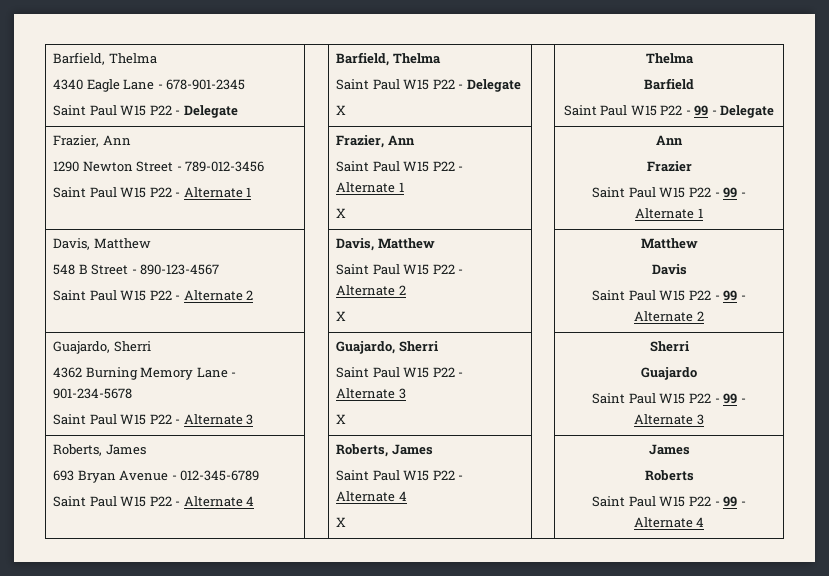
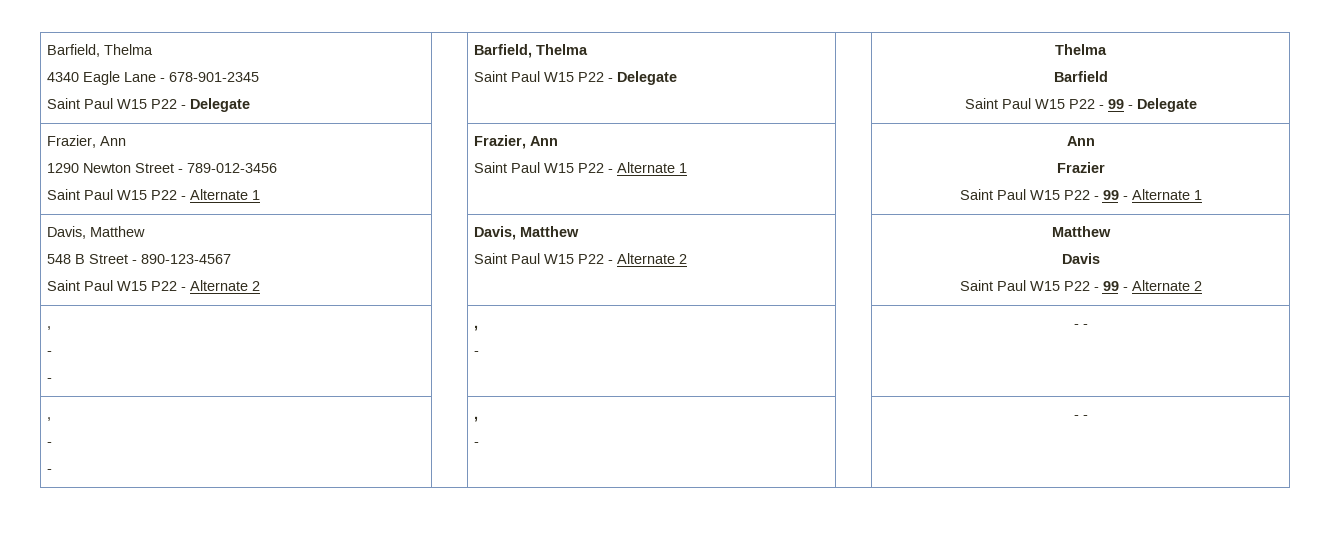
[336,105,347,115] // X -> (678, 78) none
[336,208,347,218] // X -> (688, 168) none
[336,311,347,321] // X -> (688, 259) none
[53,341,151,354] [53,367,237,380] [53,388,133,399] [53,414,254,425] [336,341,438,354] [336,367,464,378] [336,388,406,399] [336,414,347,424] [649,341,689,352] [641,367,697,380] [592,393,746,404] [634,414,704,425] [53,444,146,456] [53,470,260,483] [53,496,255,507] [336,444,433,457] [336,470,464,481] [336,491,407,502] [336,517,347,527] [648,444,690,455] [644,470,694,481] [592,496,746,507] [633,517,705,528] Guajardo, Sherri // 4362 Burning Memory Lane - 901-234-5678 // Saint Paul W15 P22 - Alternate 3 | | Guajardo, Sherri // Saint Paul W15 P22 - Alternate 3 // X | | Sherri // Guajardo // Saint Paul W15 P22 - 99 - Alternate 3 // Roberts, James // 693 Bryan Avenue - 012-345-6789 // Saint Paul W15 P22 - Alternate 4 | | Roberts, James // Saint Paul W15 P22 - Alternate 4 // X | | James // Roberts // Saint Paul W15 P22 - 99 - Alternate 4 -> [47,326,52,330] [47,351,53,355] [47,378,53,382] [474,325,479,331] [474,351,480,355] [1073,324,1088,328] [47,417,52,421] [47,442,53,446] [47,469,53,473] [474,416,479,422] [474,442,480,446] [1073,415,1088,419] , // - // - | | , // - | | - - // , // - // - | | , // - | | - -

